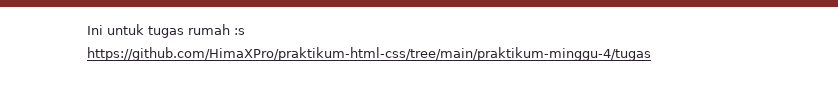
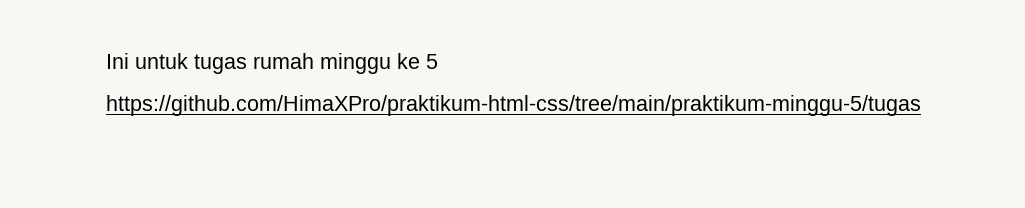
[233,28,245,35] [86,47,651,61] :s // https://github.com/HimaXPro/praktikum-html-css/tree/main/praktikum-minggu-4/tugas -> [319,53,438,74] [105,95,921,116] minggu ke 5 // https://github.com/HimaXPro/praktikum-html-css/tree/main/praktikum-minggu-5/tugas

